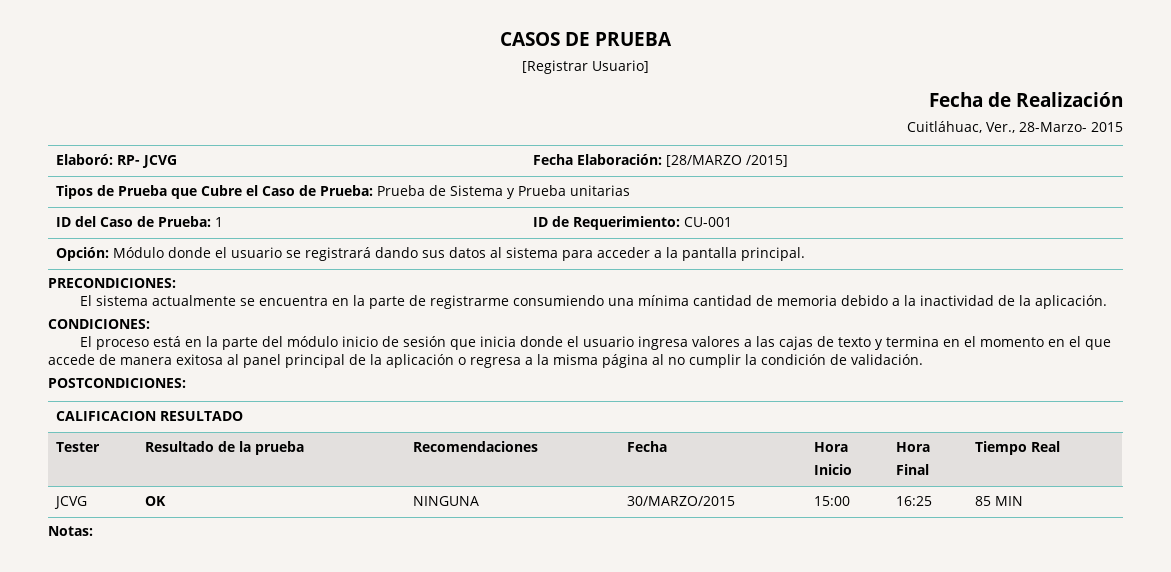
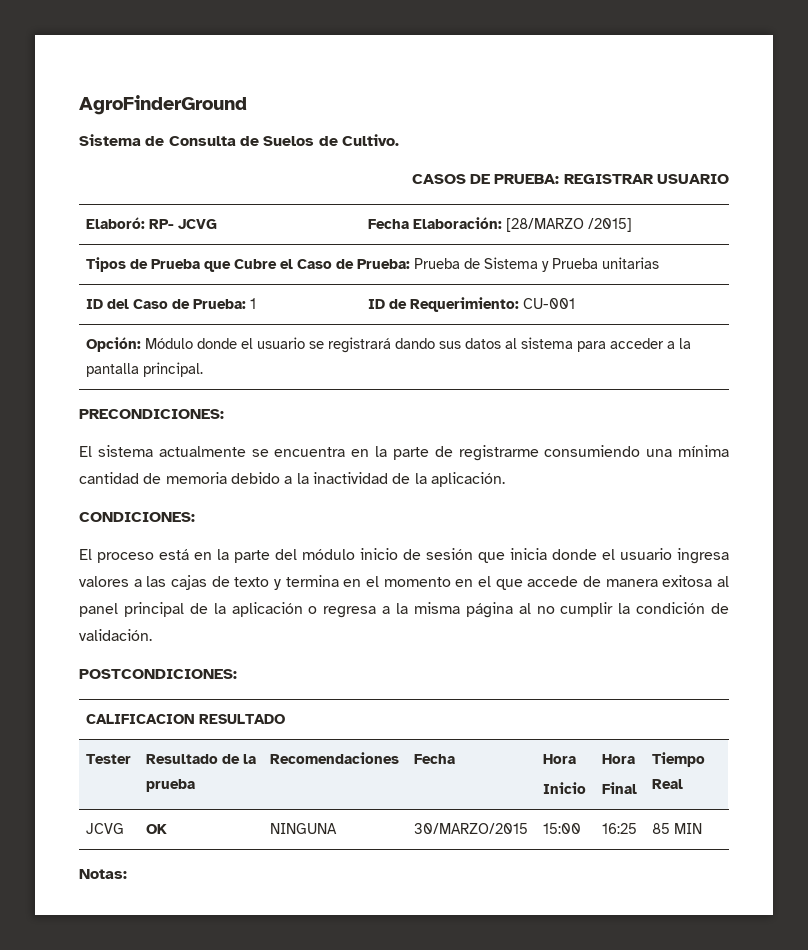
[500,32,672,46] [522,60,649,74] [929,92,1123,107] [907,121,1123,133] CASOS DE PRUEBA // [Registrar Usuario] // Fecha de Realización // Cuitláhuac, Ver., 28-Marzo- 2015 -> [79,95,247,115] [79,134,399,146] [411,174,730,184] AgroFinderGround // Sistema de Consulta de Suelos de Cultivo. // CASOS DE PRUEBA: REGISTRAR USUARIO

